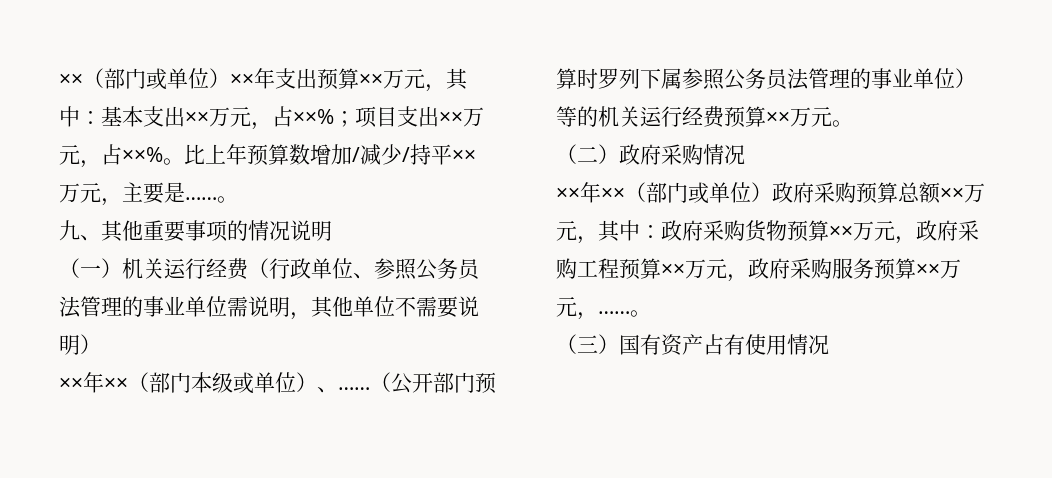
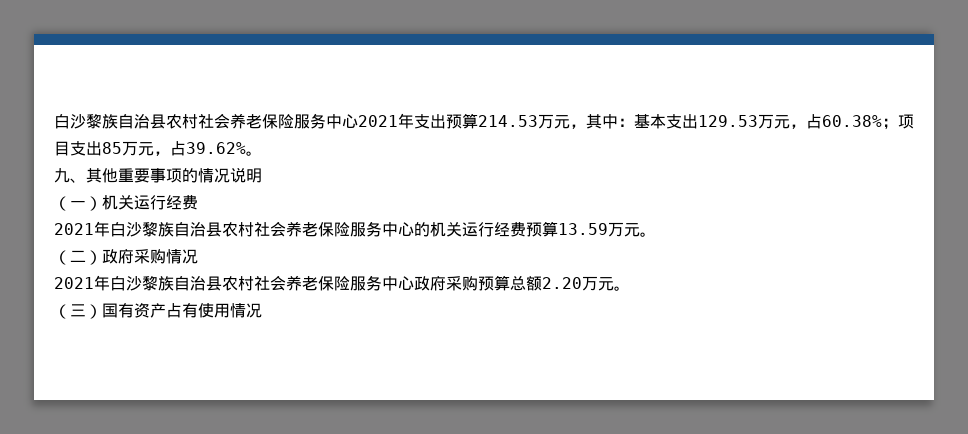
[59,68,254,90] ××（部门或单位）×× -> [54,113,398,129] 白沙黎族自治县农村社会养老保险服务中心2021
[359,73,383,86] ×× -> [478,115,538,127] 214.53
[185,106,334,130] ××万元，占××% -> [698,114,882,129] 129.53万元，占60.38%
[439,107,484,127] [59,144,476,168] [59,182,217,206] ××万元，占××%。比上年预算数增加/减少/持平××万元，主要是…… -> [102,141,246,156] 85万元，占39.62%
[248,258,481,280] [59,296,479,320] [59,334,101,355] [59,372,496,394] [556,68,976,90] [556,106,577,127] （行政单位、参照公务员法管理的事业单位需说明，其他单位不需要说明） // ××年××（部门本级或单位）、……（公开部门预算时罗列下属参照公务员法管理的事业单位）等 -> [54,221,414,237] // 2021年白沙黎族自治县农村社会养老保险服务中心
[766,111,790,124] ×× -> [558,223,608,235] 13.59
[556,182,985,204] [556,220,979,244] [556,258,961,282] [556,297,630,320] ××年××（部门或单位）政府采购预算总额××万元，其中：政府采购货物预算××万元，政府采购工程预算××万元，政府采购服务预算××万元，…… -> [54,275,614,291] 2021年白沙黎族自治县农村社会养老保险服务中心政府采购预算总额2.20万元

